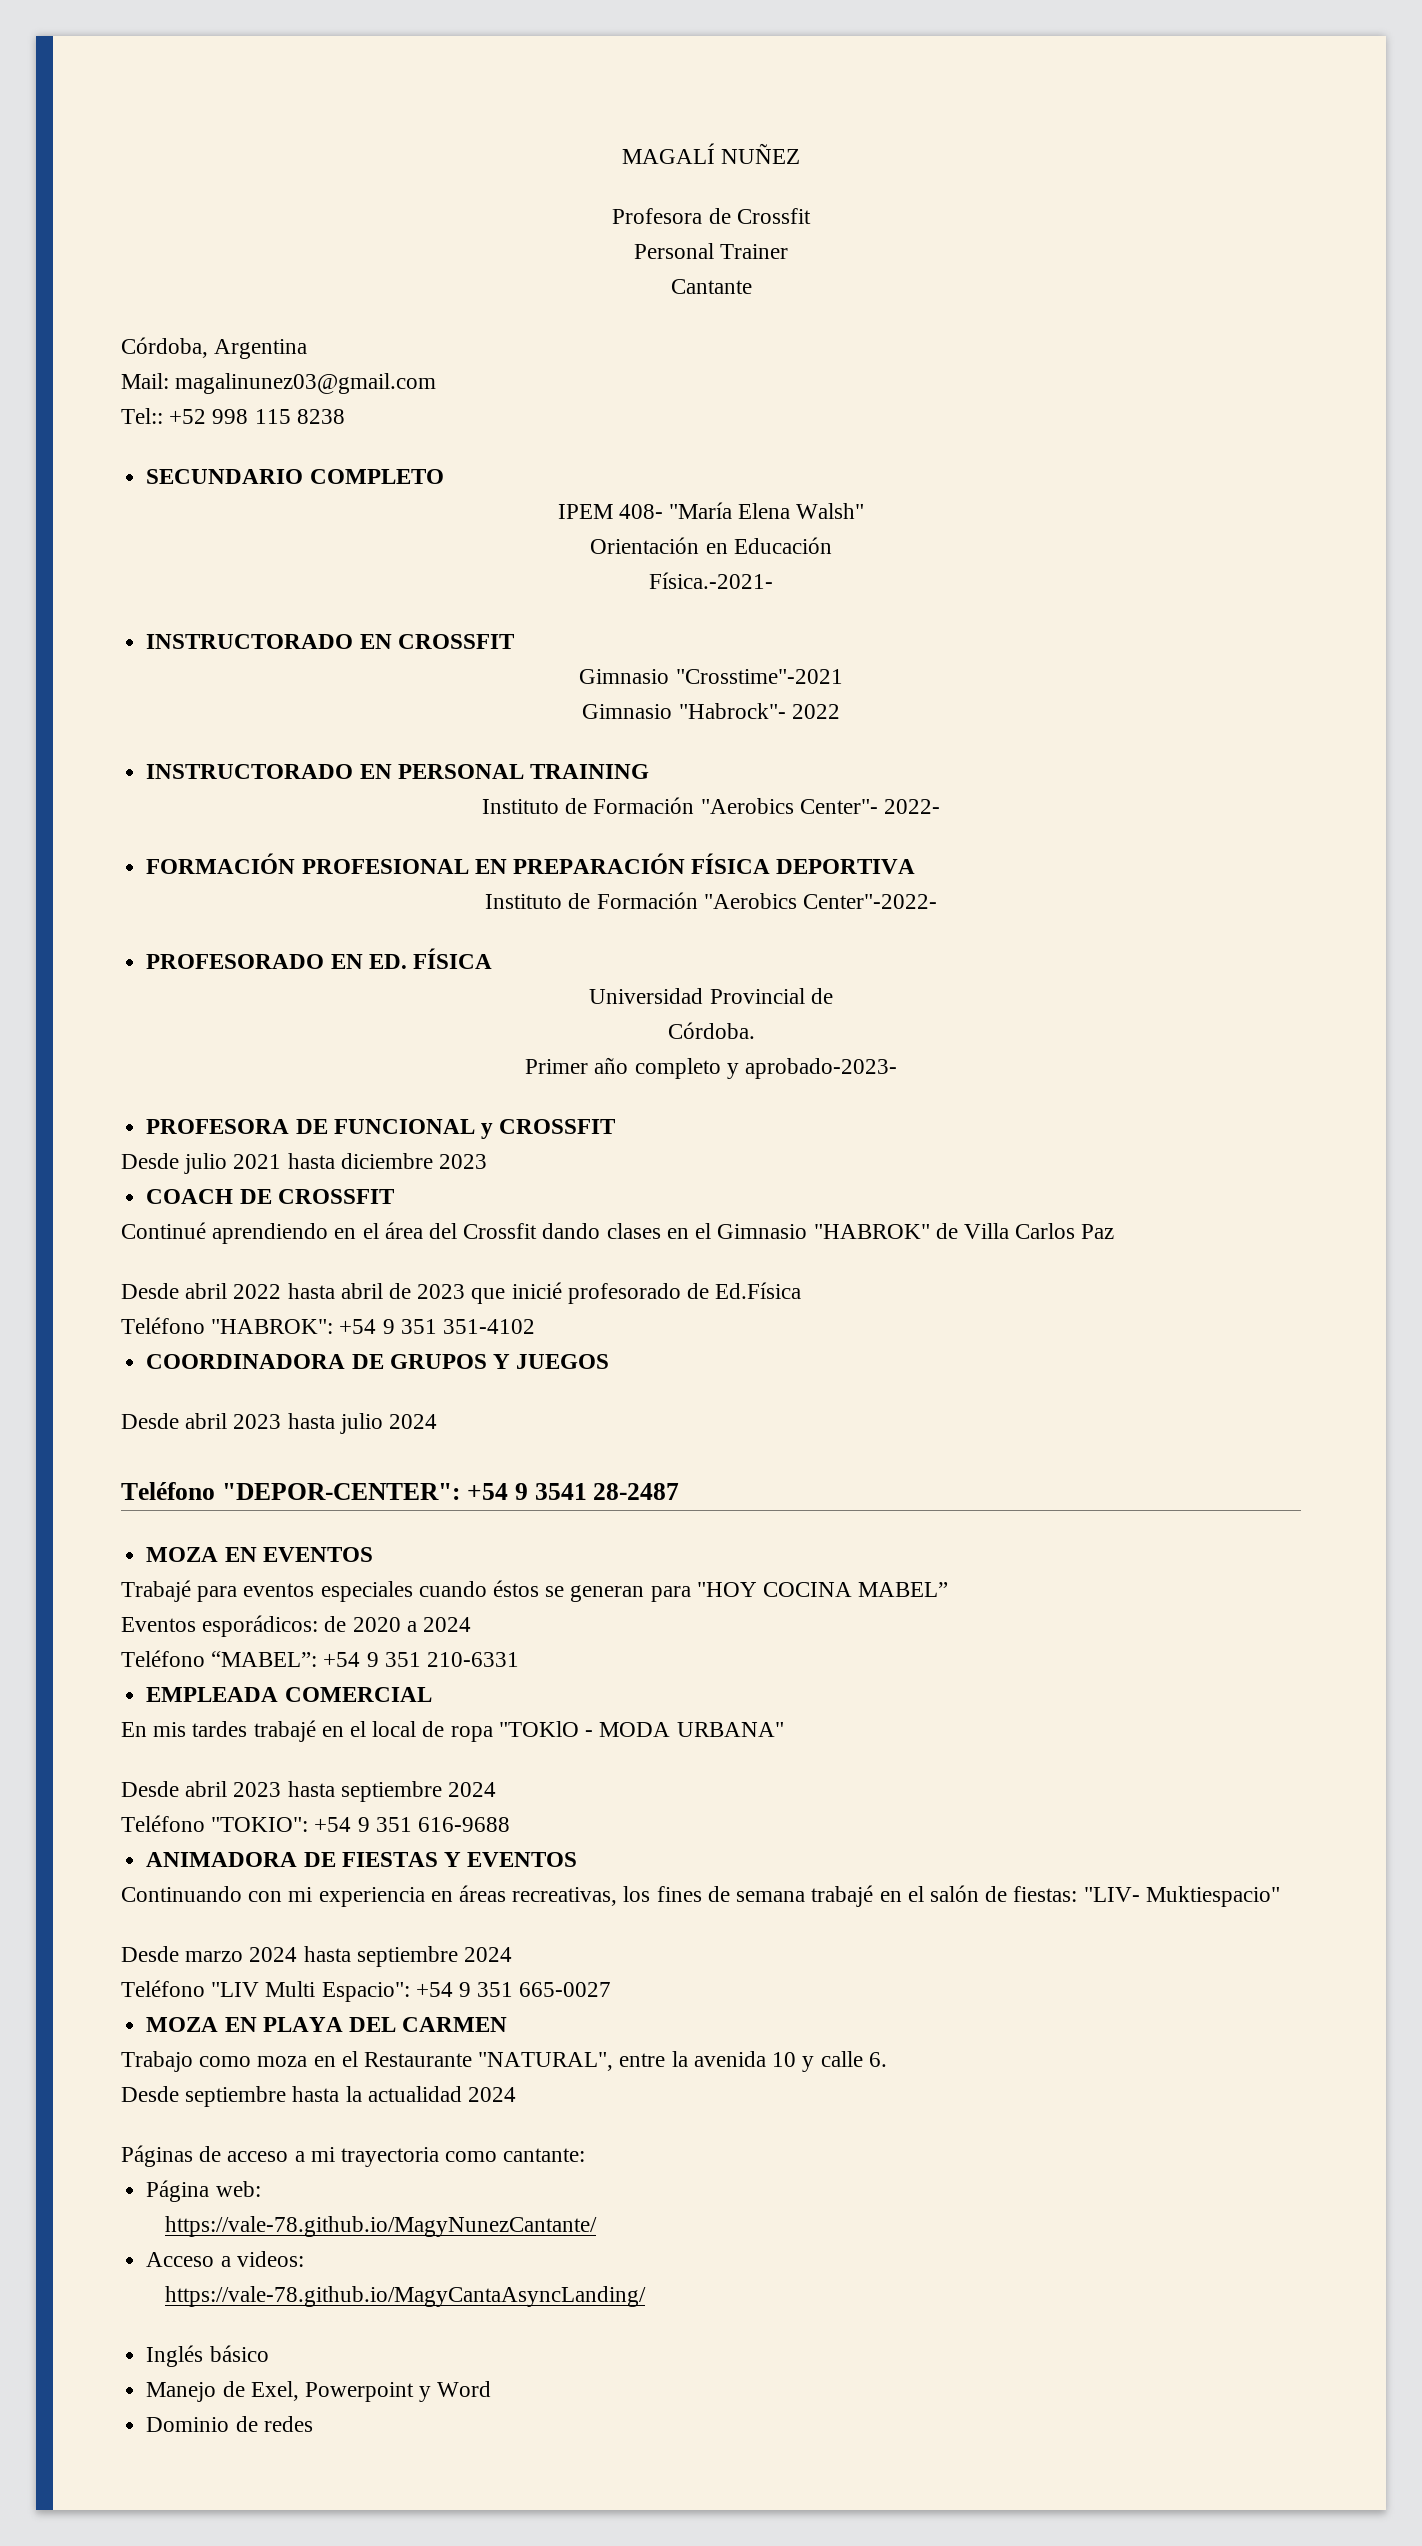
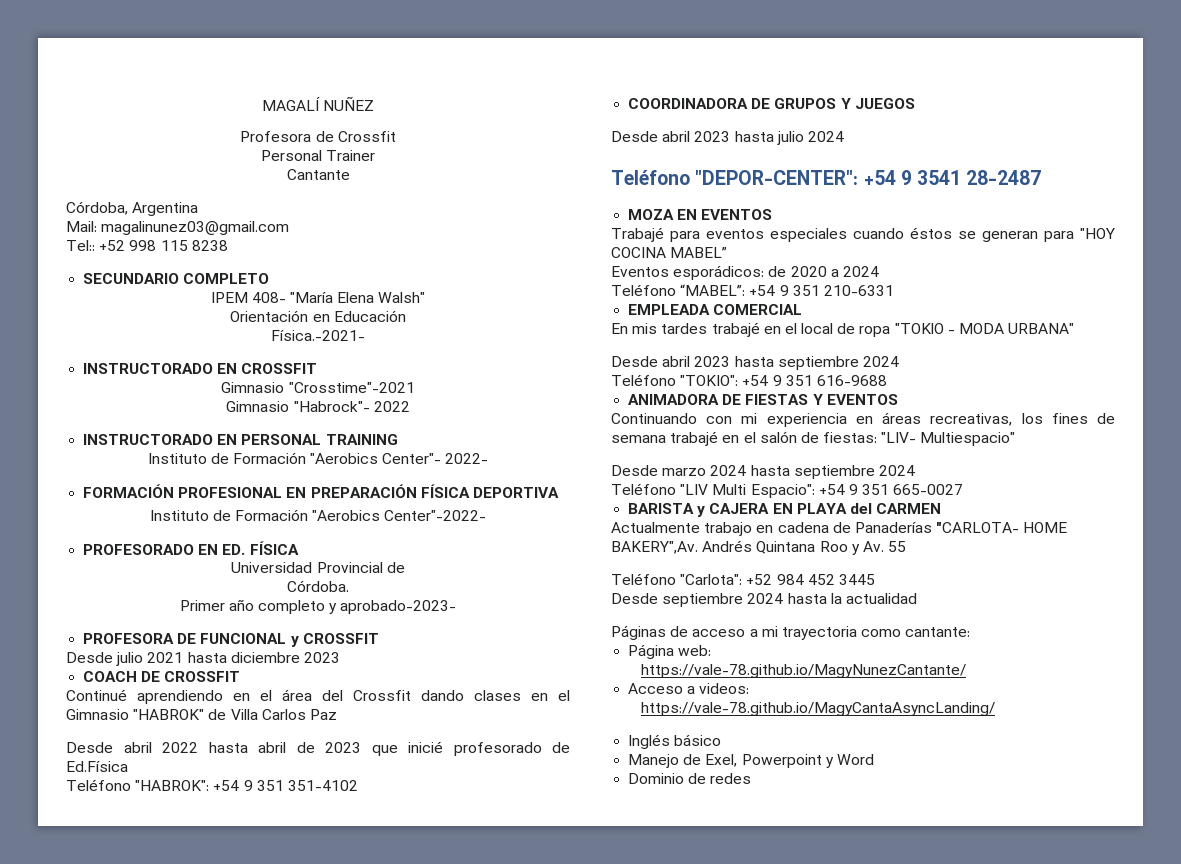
[1145,1886,1280,1907] Muktiespacio" -> [920,432,1016,446] Multiespacio"
[146,2017,219,2032] MOZA -> [628,503,770,517] BARISTA y CAJERA
[348,2017,396,2032] DEL -> [849,503,872,514] del
[121,2051,887,2072] Trabajo como moza en el Restaurante "NATURAL", entre la avenida 10 y calle 6. -> [611,522,1068,536] [611,540,907,555] [611,573,875,585] Actualmente trabajo en cadena de Panaderías "CARLOTA- HOME BAKERY",Av. Andrés Quintana Roo y Av. 55 // Teléfono "Carlota": +52 984 452 3445
(287, 2096) none -> [747,593,784,604] 2024
[468,2087,517,2102] 2024 -> (917, 598) none

